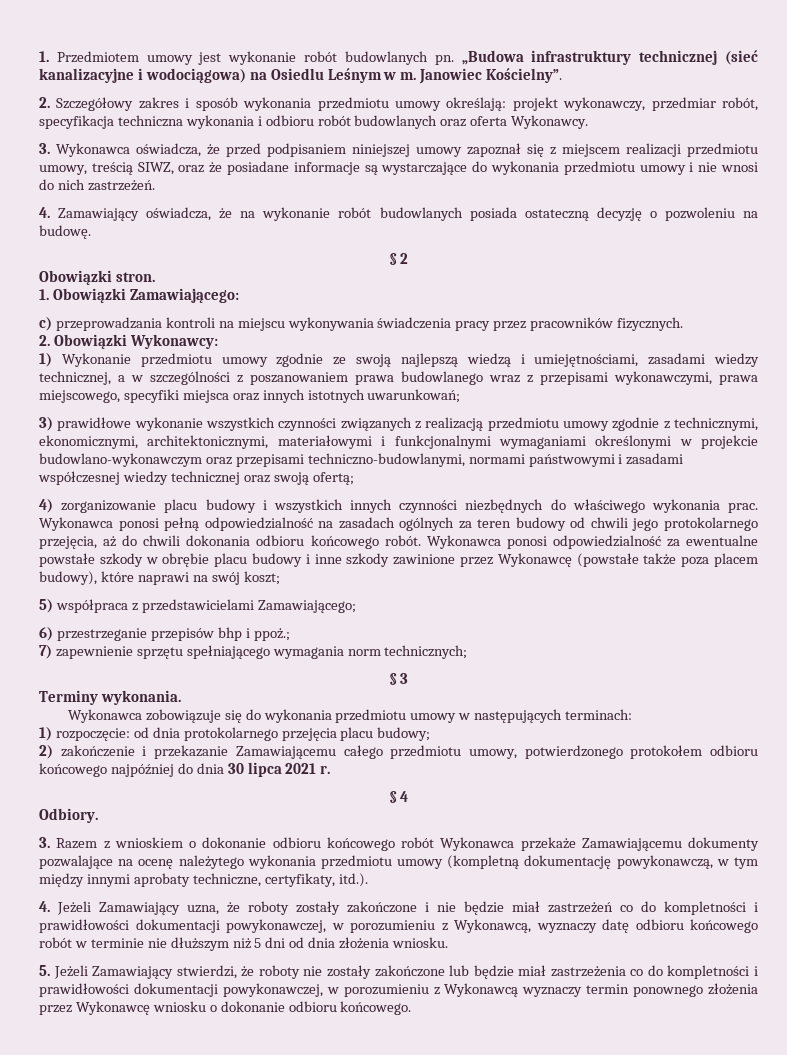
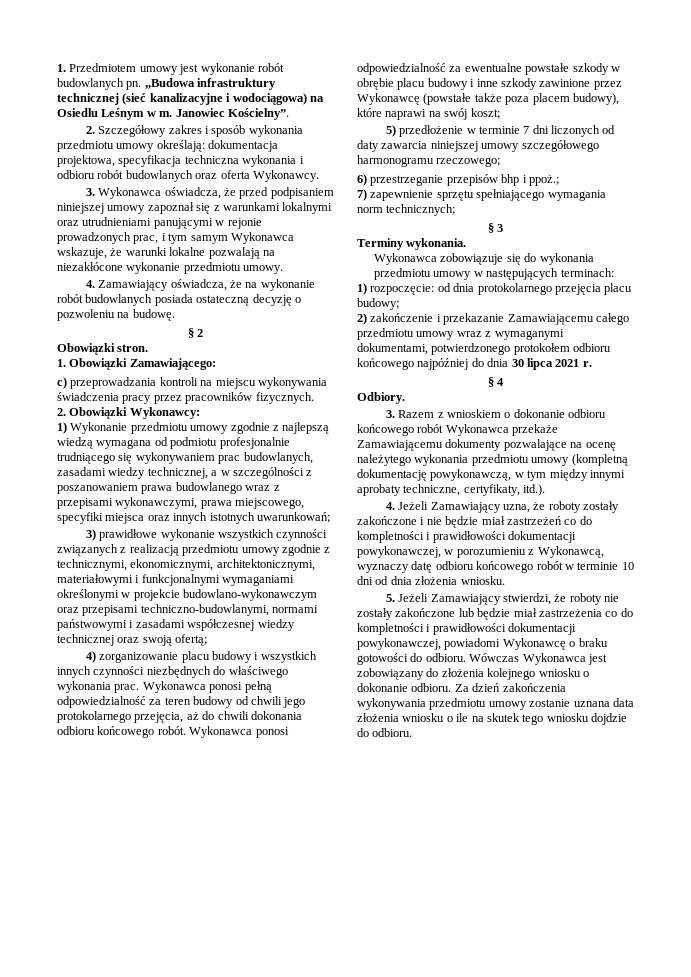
[512,97,758,111] projekt wykonawczy, przedmiar robót, -> [208,140,279,152] [57,155,115,167] dokumentacja projektowa,
[562,143,758,157] [39,161,758,175] [39,179,155,191] miejscem realizacji przedmiotu umowy, treścią SIWZ, oraz że posiadane informacje są wystarczające do wykonania przedmiotu umowy i nie wnosi do nich zastrzeżeń. -> [222,202,333,214] [57,217,262,229] [57,232,294,244] [57,247,275,259] [57,262,284,274] warunkami lokalnymi oraz utrudnieniami panującymi w rejonie prowadzonych prac, i tym samym Wykonawca wskazuje, że warunki lokalne pozwalają na niezakłócone wykonanie przedmiotu umowy.
[333,353,639,367] ze swoją najlepszą wiedzą i umiejętnościami, -> [272,422,330,434] [57,437,290,449] [57,452,313,464] z najlepszą wiedzą wymagana od podmiotu profesjonalnie trudniącego się wykonywaniem prac budowlanych,
[318,517,455,531] na zasadach ogólnych -> (146, 702) none
[55,599,356,613] współpraca z przedstawicielami Zamawiającego; -> [399,125,616,137] [357,140,599,152] [357,155,501,167] przedłożenie w terminie 7 dni liczonych od daty zawarcia niniejszej umowy szczegółowego harmonogramu rzeczowego;
[468,749,517,759] umowy, -> [416,329,564,340] [357,343,428,355] umowy wraz z wymaganymi dokumentami,
[147,937,262,951] nie dłuższym niż 5 -> [621,562,634,570] 10
[326,983,758,997] [39,1001,412,1015] w porozumieniu z Wykonawcą wyznaczy termin ponownego złożenia przez Wykonawcę wniosku o dokonanie odbioru końcowego. -> [444,638,608,650] [357,653,607,665] [357,668,589,680] [357,683,566,692] [357,698,634,710] [357,713,627,725] [357,728,413,737] powiadomi Wykonawcę o braku gotowości do odbioru. Wówczas Wykonawca jest zobowiązany do złożenia kolejnego wniosku o dokonanie odbioru. Za dzień zakończenia wykonywania przedmiotu umowy zostanie uznana data złożenia wniosku o ile na skutek tego wniosku dojdzie do odbioru.

